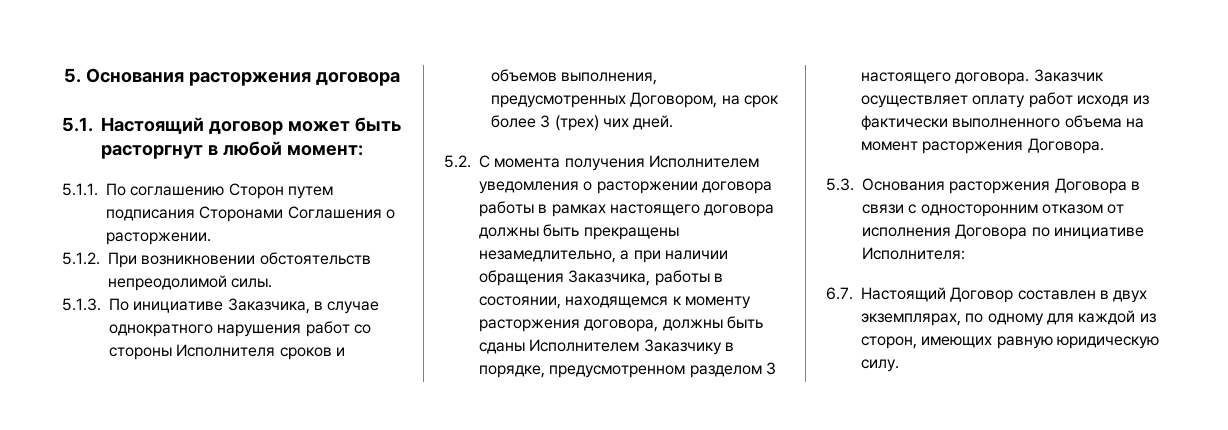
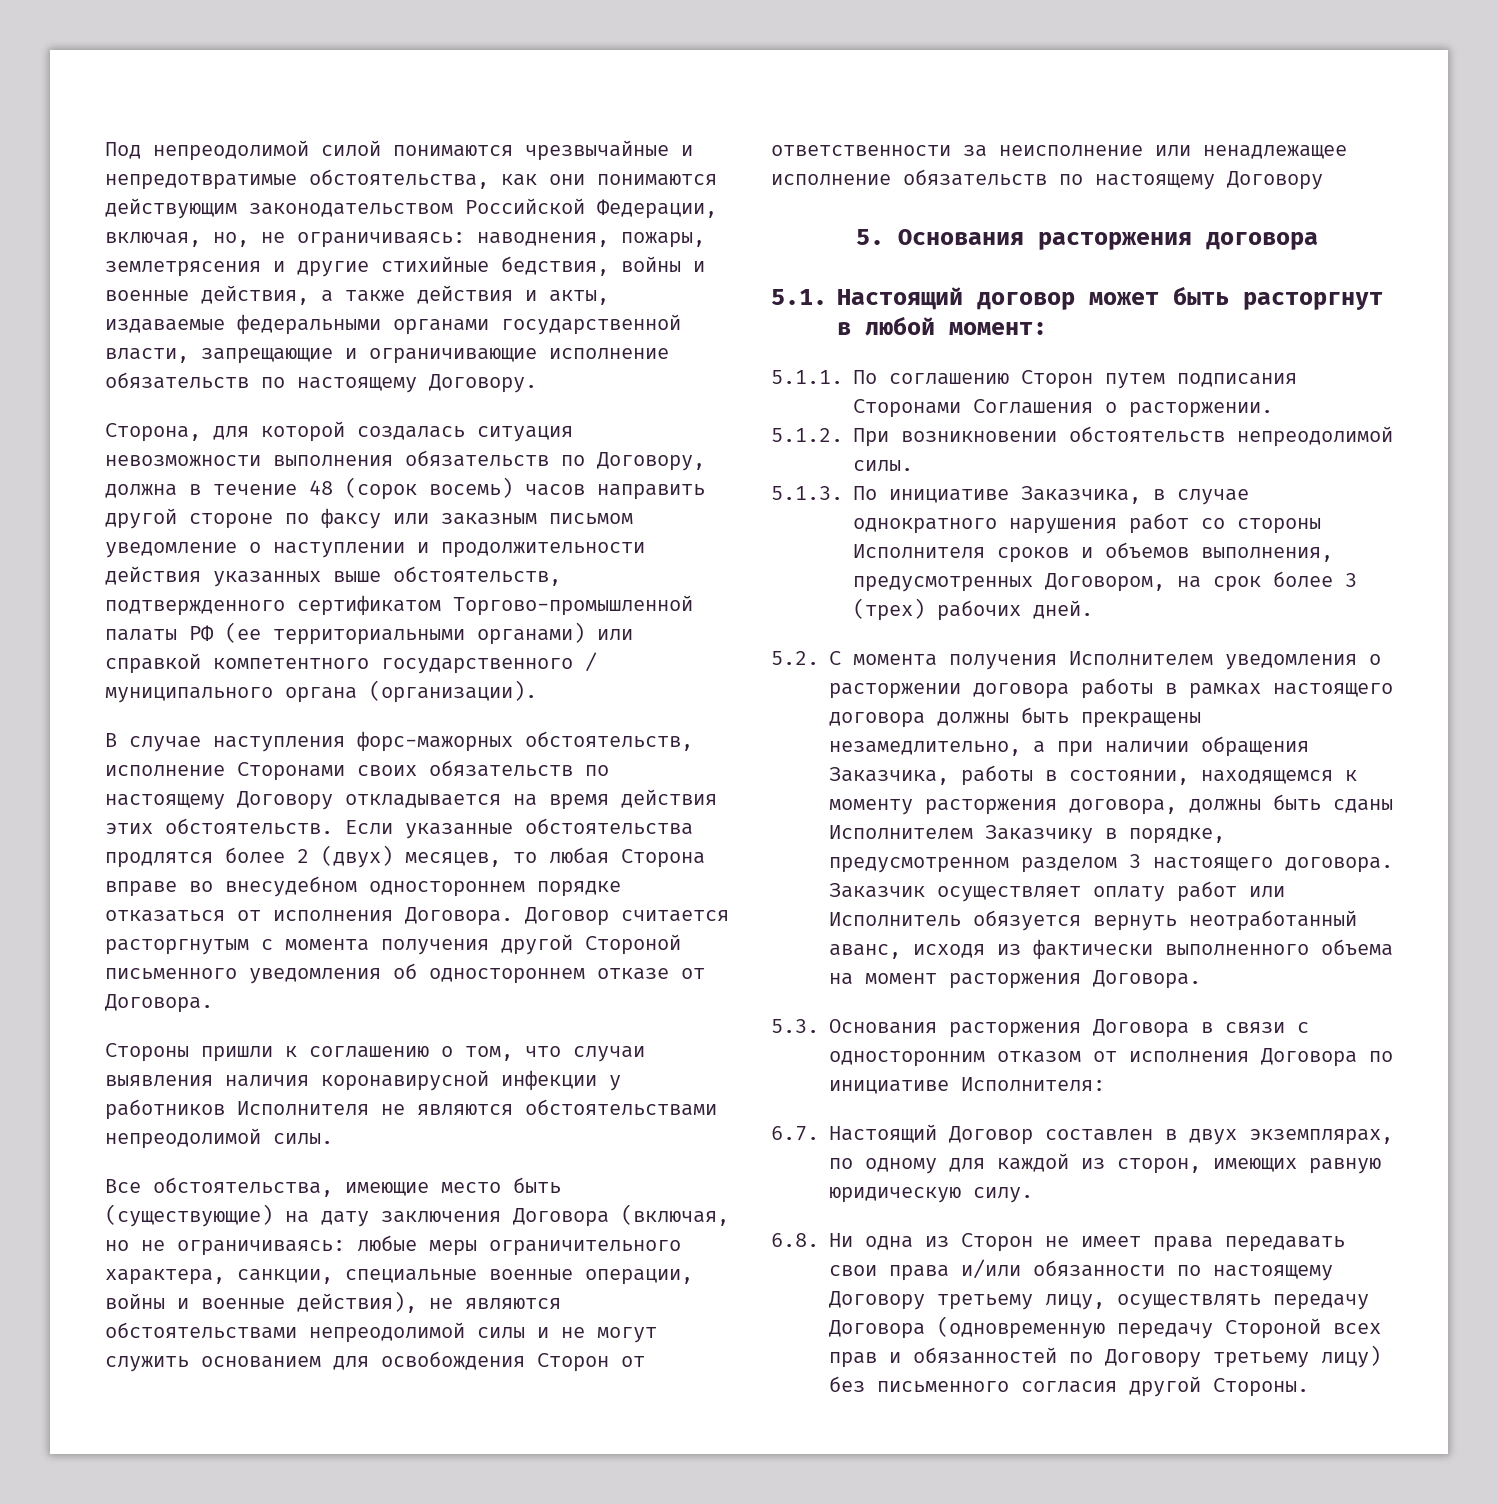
(64, 75) none -> [105,140,693,161] [105,169,717,190] [105,198,717,219] [105,232,705,248] [105,256,705,277] [105,285,609,305] [105,314,681,335] [105,348,669,364] [105,372,537,393] [105,421,573,442] [105,450,705,471] [105,477,705,500] [105,508,633,529] [105,542,645,558] [105,566,561,587] [105,595,693,616] [105,622,633,645] [105,652,597,674] [105,680,537,703] [105,731,693,752] [105,760,609,781] [105,789,717,810] [105,818,693,839] [105,845,705,868] [105,876,621,897] [105,907,729,926] [105,934,681,955] [105,963,705,984] [105,994,213,1013] [105,1043,645,1062] [105,1070,621,1091] [105,1099,717,1120] [105,1128,333,1149] [105,1177,561,1197] [105,1204,729,1227] [105,1235,681,1256] [105,1269,693,1285] [105,1291,561,1313] [105,1322,657,1343] [105,1351,645,1372] [771,145,1347,159] [771,169,1323,190] Под непреодолимой силой понимаются чрезвычайные и непредотвратимые обстоятельства, как они понимаются действующим законодательством Российской Федерации, включая, но, не ограничиваясь: наводнения, пожары, землетрясения и другие стихийные бедствия, войны и военные действия, а также действия и акты, издаваемые федеральными органами государственной власти, запрещающие и ограничивающие исполнение обязательств по настоящему Договору. // Сторона, для которой создалась ситуация невозможности выполнения обязательств по Договору, должна в течение 48 (сорок восемь) часов направить другой стороне по факсу или заказным письмом уведомление о наступлении и продолжительности действия указанных выше обстоятельств, подтвержденного сертификатом Торгово-промышленной палаты РФ (ее территориальными органами) или справкой компетентного государственного / муниципального органа (организации). // В случае наступления форс-мажорных обстоятельств, исполнение Сторонами своих обязательств по настоящему Договору откладывается на время действия этих обстоятельств. Если указанные обстоятельства продлятся более 2 (двух) месяцев, то любая Сторона вправе во внесудебном одностороннем порядке отказаться от исполнения Договора. Договор считается расторгнутым с момента получения другой Стороной письменного уведомления об одностороннем отказе от Договора. // Стороны пришли к соглашению о том, что случаи выявления наличия коронавирусной инфекции у работников Исполнителя не являются обстоятельствами непреодолимой силы. // Все обстоятельства, имеющие место быть (существующие) на дату заключения Договора (включая, но не ограничиваясь: любые меры ограничительного характера, санкции, специальные военные операции, войны и военные действия), не являются обстоятельствами непреодолимой силы и не могут служить основанием для освобождения Сторон от ответственности за неисполнение или ненадлежащее исполнение обязательств по настоящему Договору //
[602,118,629,127] чих -> [937,600,1021,621] рабочих
(1073, 100) none -> [1249,886,1285,898] [829,910,1357,931] [829,944,901,959] или Исполнитель обязуется вернуть неотработанный аванс,
(899, 365) none -> [771,1233,1345,1252] [829,1259,1333,1281] [829,1291,1369,1310] [829,1316,1381,1339] [829,1345,1381,1368] [829,1376,1309,1397] // 6.8. Ни одна из Сторон не имеет права передавать свои права и/или обязанности по настоящему Договору третьему лицу, осуществлять передачу Договора (одновременную передачу Стороной всех прав и обязанностей по Договору третьему лицу) без письменного согласия другой Стороны.

